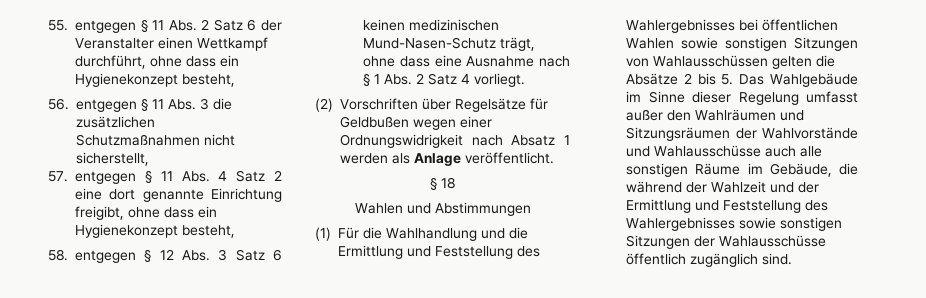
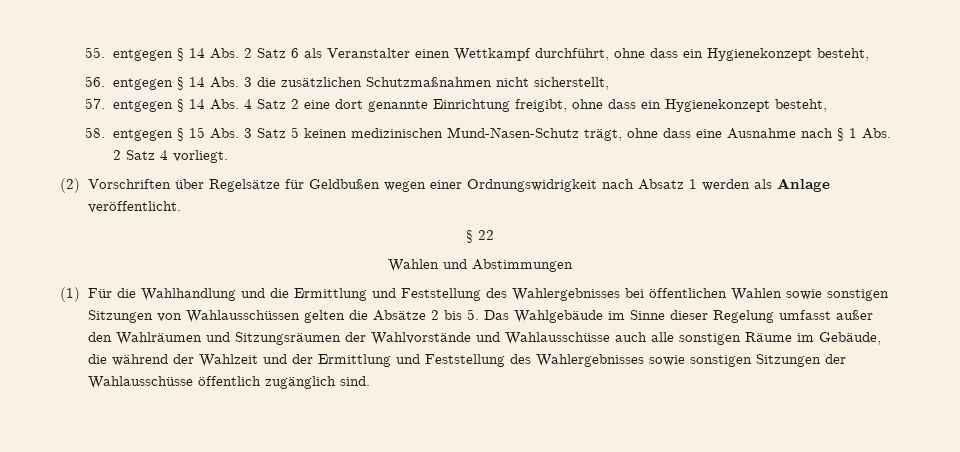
[152,20,165,30] 11 -> [188,48,205,58] 14
[261,20,282,31] der -> [303,48,322,58] als
[152,99,165,109] 11 -> [188,77,205,87] 14
[160,171,173,181] 11 -> [188,99,205,109] 14
[159,249,174,260] 12 -> [188,127,205,138] 15
[272,249,282,261] 6 -> [290,127,299,138] 5
[441,177,455,189] 18 -> [478,230,494,240] 22

